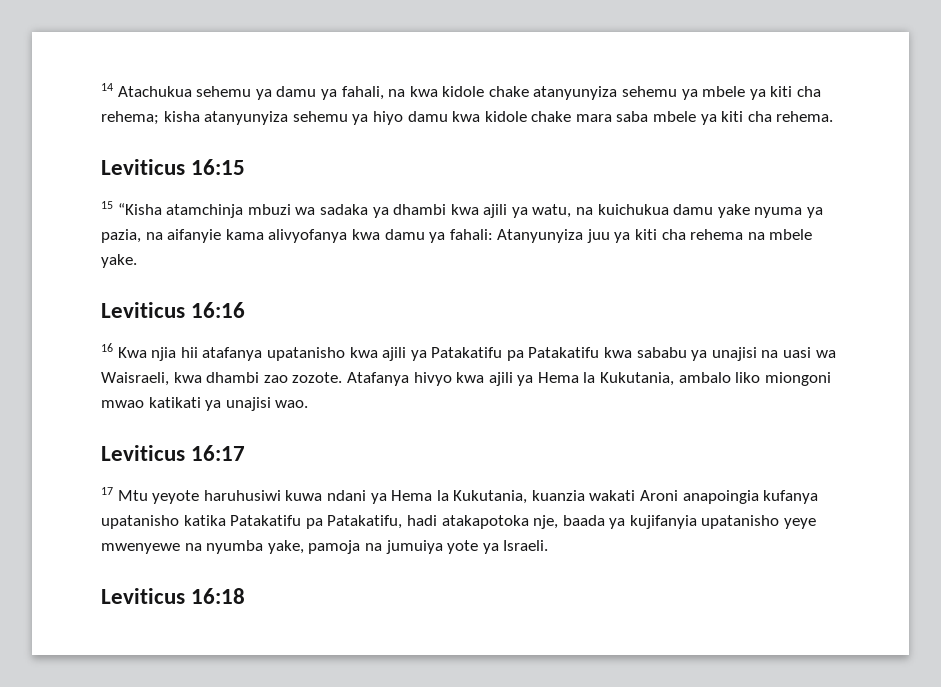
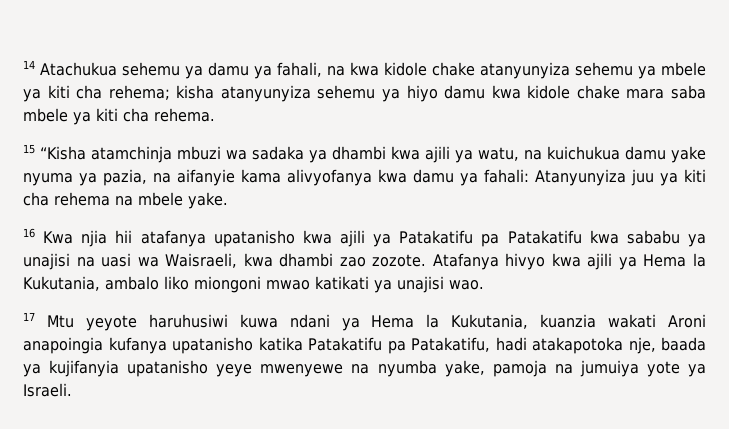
[101,159,246,175] // Leviticus 16:15 -> (215, 115) none
[101,302,246,318] // Leviticus 16:16 -> (228, 200) none
[101,445,246,461] // Leviticus 16:17 -> (484, 285) none
[101,588,246,604] // Leviticus 16:18 -> (72, 390) none

